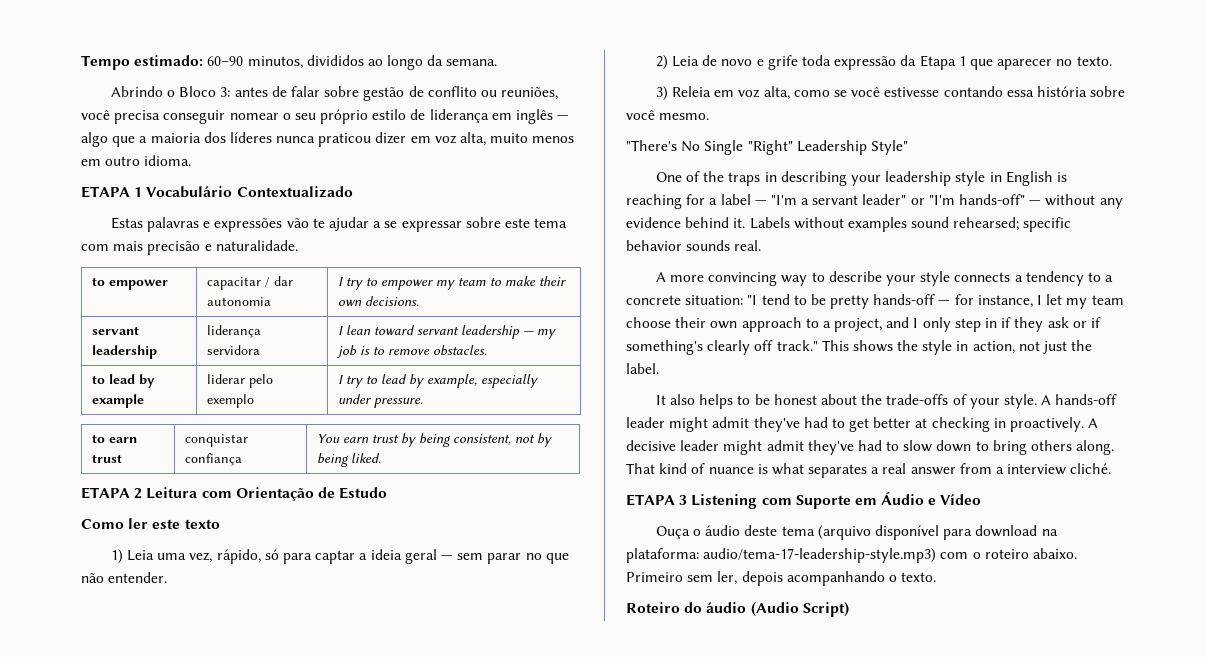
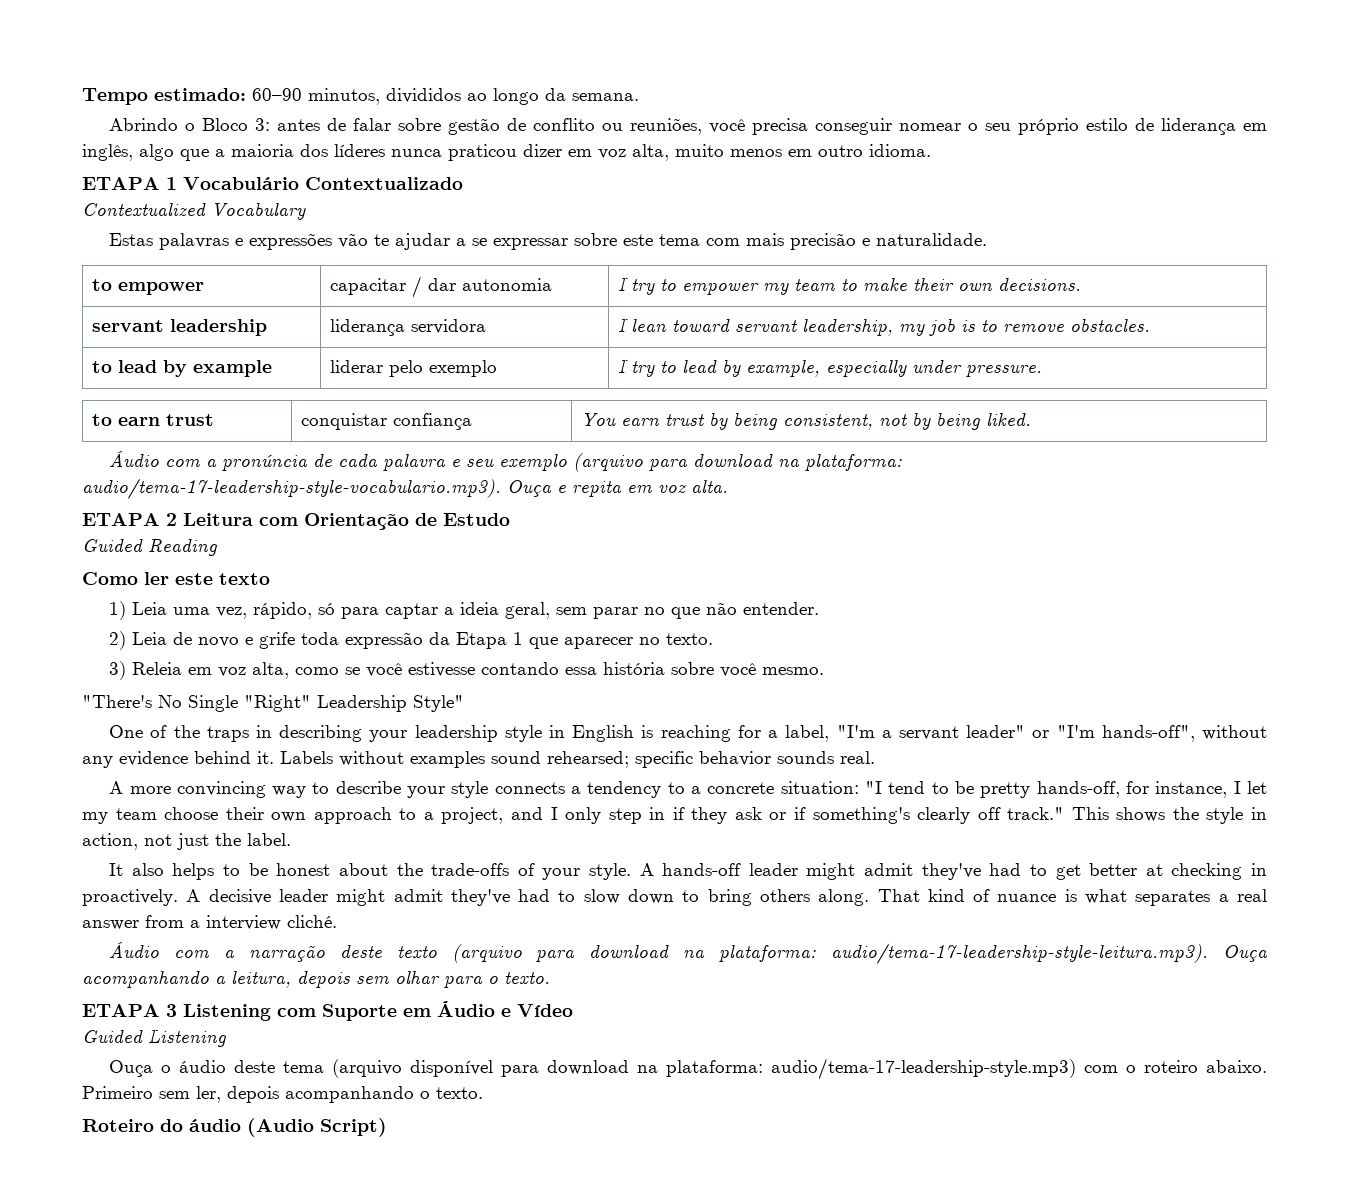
[516,109,570,124] inglês — -> [82,144,133,161] inglês,
(353, 192) none -> [82,202,306,220] // Contextualized Vocabulary
[460,325,534,339] leadership — -> [801,319,893,336] leadership,
(381, 458) none -> [109,451,903,472] [82,478,728,499] // Áudio com a pronúncia de cada palavra e seu exemplo (arquivo para download na plataforma: audio/tema-17-leadership-style-vocabulario.mp3). Ouça e repita em voz alta.
(388, 493) none -> [82,539,218,556] // Guided Reading
[404,549,453,564] geral — -> [505,602,551,619] geral,
[720,194,767,205] label — -> [785,725,830,742] label,
[959,194,1042,205] hands-off" — -> [1101,725,1195,742] hands-off",
[873,294,951,305] hands-off — -> [1036,781,1120,798] hands-off,
(1112, 468) none -> [109,942,1268,964] [82,971,550,988] // Áudio com a narração deste texto (arquivo para download na plataforma: audio/tema-17-leadership-style-leitura.mp3). Ouça acompanhando a leitura, depois sem olhar para o texto.
(982, 499) none -> [82,1029,227,1047] // Guided Listening

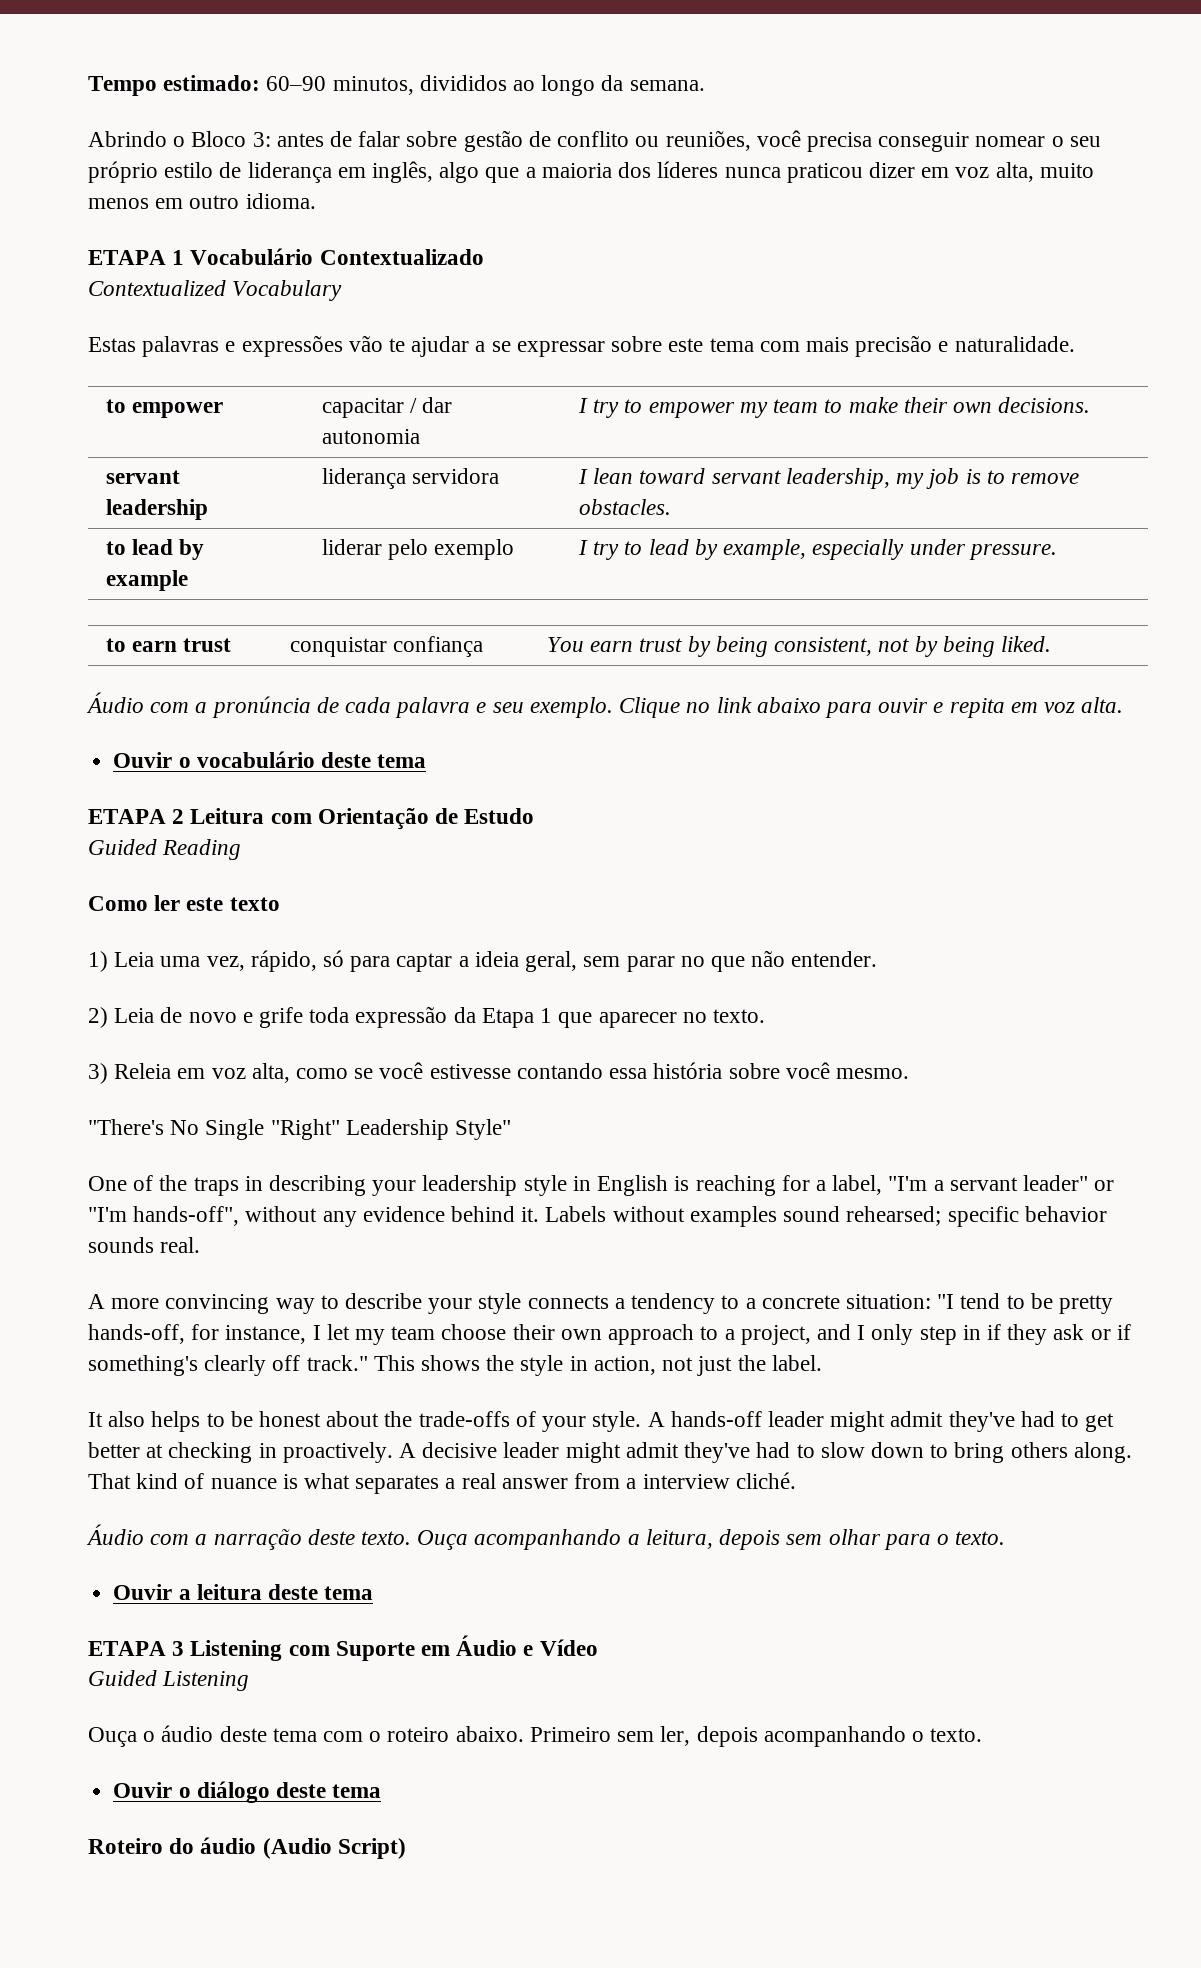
[499,453,903,472] [82,478,552,499] exemplo (arquivo para download na plataforma: audio/tema-17-leadership-style-vocabulario.mp3). Ouça -> [529,697,929,718] exemplo. Clique no link abaixo para ouvir
(728, 486) none -> [113,751,427,768] // Ouvir o vocabulário deste tema
[396,943,1209,964] texto (arquivo para download na plataforma: audio/tema-17-leadership-style-leitura.mp3). -> [361,1531,412,1545] texto.
(550, 978) none -> [113,1584,374,1600] // Ouvir a leitura deste tema
[332,1058,1077,1080] (arquivo disponível para download na plataforma: audio/tema-17-leadership-style.mp3) -> (317, 1735) none
(483, 1093) none -> [113,1781,382,1803] // Ouvir o diálogo deste tema

